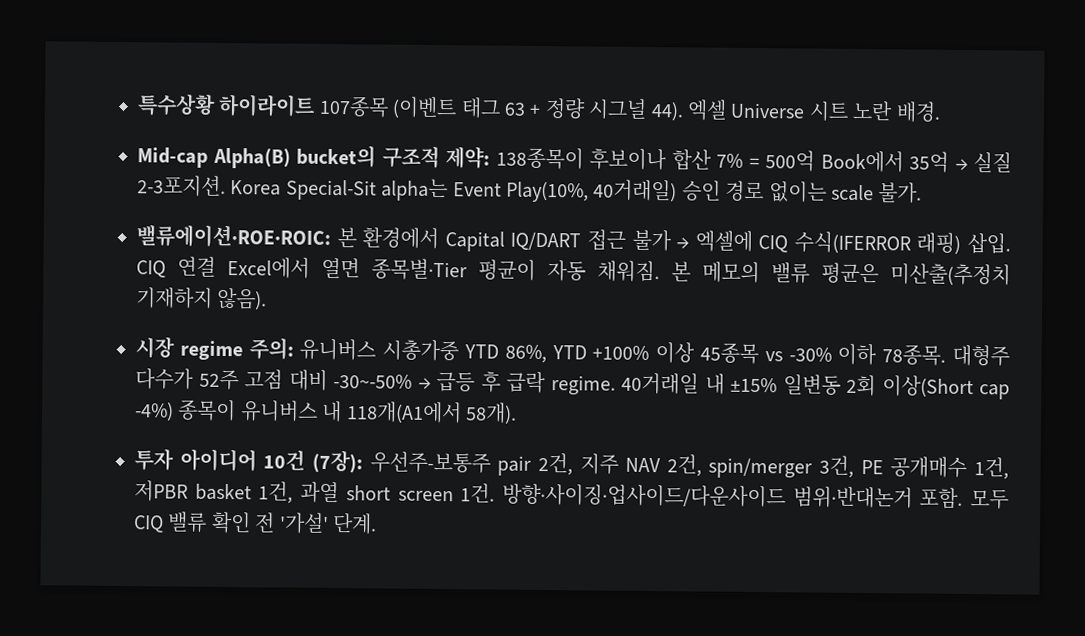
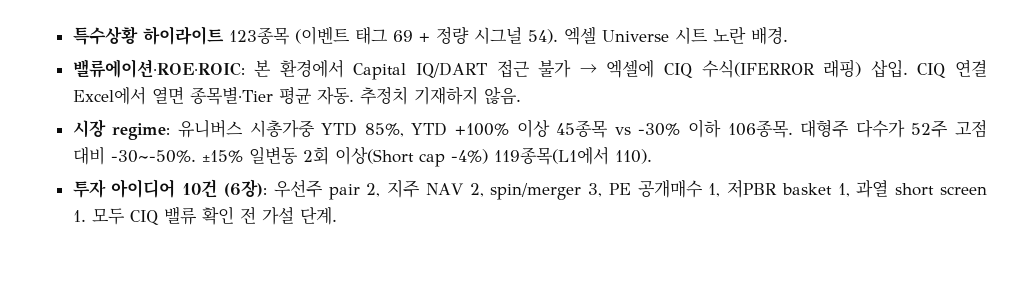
[318,95,389,118] 107종목 -> [228,27,290,45] 123종목
[503,102,526,116] 63 -> [392,30,413,42] 69
[650,102,684,122] 44). -> [527,29,558,44] 54).
[137,144,1012,173] [137,175,923,204] // Mid-cap Alpha(B) bucket의 구조적 제약: 138종목이 후보이나 합산 7% = 500억 Book에서 35억 → 실질 2-3포지션. Korea Special-Sit alpha는 Event Play(10%, 40거래일) 승인 경로 없이는 scale 불가. -> (788, 36) none
[478,259,1011,287] [136,287,268,311] 평균이 자동 채워짐. 본 메모의 밸류 평균은 미산출(추정치 기재하지 않음). -> [278,86,521,105] 평균 자동. 추정치 기재하지 않음.
[179,337,294,361] regime 주의: -> [112,123,171,140] regime:
[504,344,547,364] 86%, -> [364,123,404,137] 85%,
[882,344,947,366] 78종목. -> [727,120,793,138] 106종목.
[333,371,725,396] -30~-50% → 급등 후 급락 regime. 40거래일 내 -> [110,150,196,163] -30~-50%.
[178,399,517,425] [134,448,855,479] 종목이 유니버스 내 118개(A1에서 58개). // 투자 아이디어 10건 (7장): 우선주-보통주 pair 2건, 지주 NAV 2건, spin/merger 3건, -> [493,146,652,165] [72,179,603,200] 119종목(L1에서 110). // 투자 아이디어 10건 (6장): 우선주 pair 2, 지주 NAV 2, spin/merger 3,
[973,457,1009,480] 1건, -> [708,183,721,197] 1,
[258,481,294,504] 1건, -> [837,183,850,197] 1,
[460,483,964,509] 1건. 방향·사이징·업사이드/다운사이드 범위·반대논거 포함. -> [72,210,86,222] 1.
[278,512,329,534] '가설' -> [261,206,294,225] 가설

